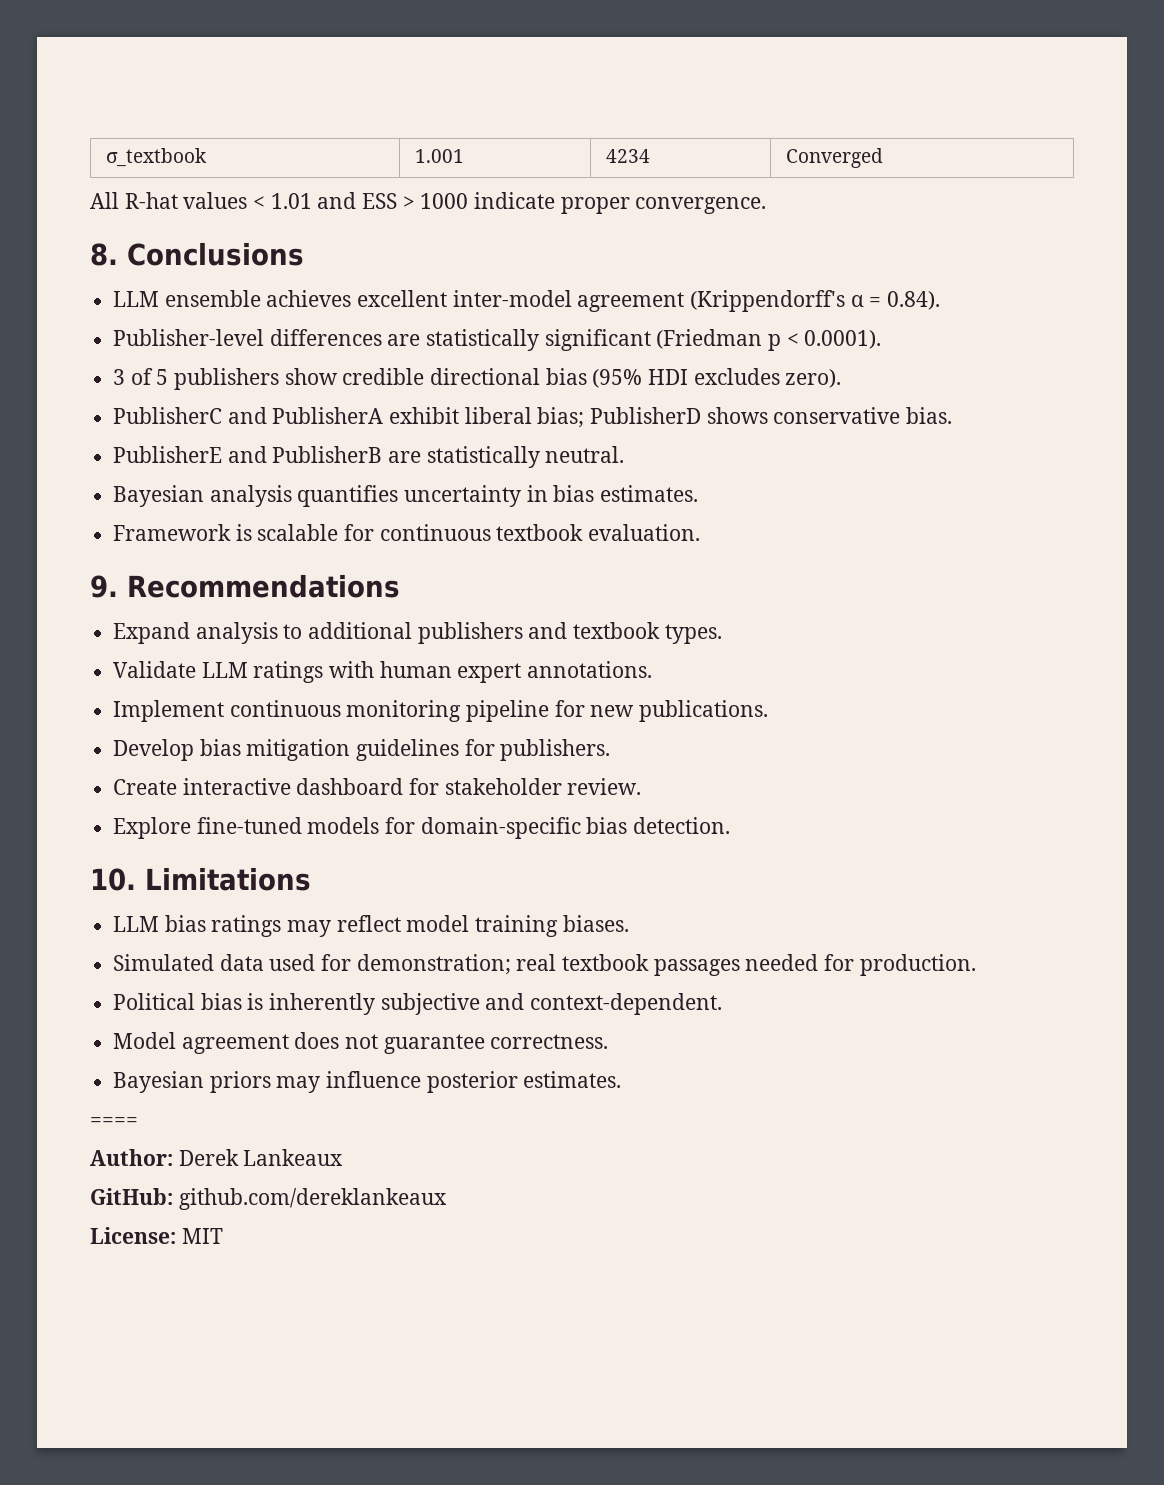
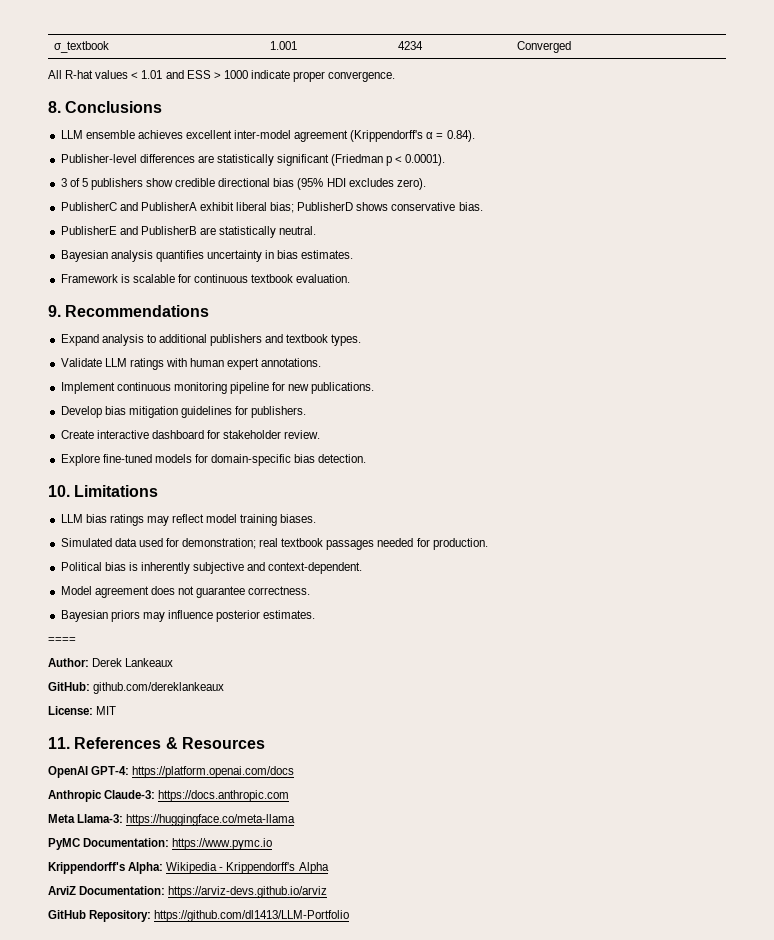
(223, 1236) none -> [48,737,265,749] [48,766,295,778] [48,790,290,802] [48,814,296,826] [48,838,273,850] [48,862,329,874] [48,886,328,898] [48,910,350,922] // 11. References & Resources // OpenAI GPT-4: https://platform.openai.com/docs // Anthropic Claude-3: https://docs.anthropic.com // Meta Llama-3: https://huggingface.co/meta-llama // PyMC Documentation: https://www.pymc.io // Krippendorff's Alpha: Wikipedia - Krippendorff's Alpha // ArviZ Documentation: https://arviz-devs.github.io/arviz // GitHub Repository: https://github.com/dl1413/LLM-Portfolio

